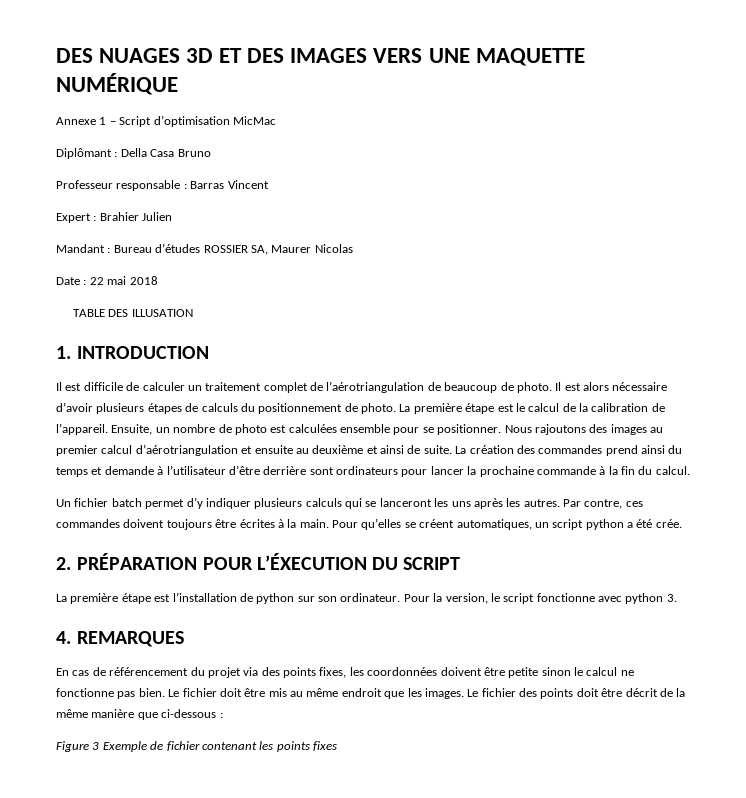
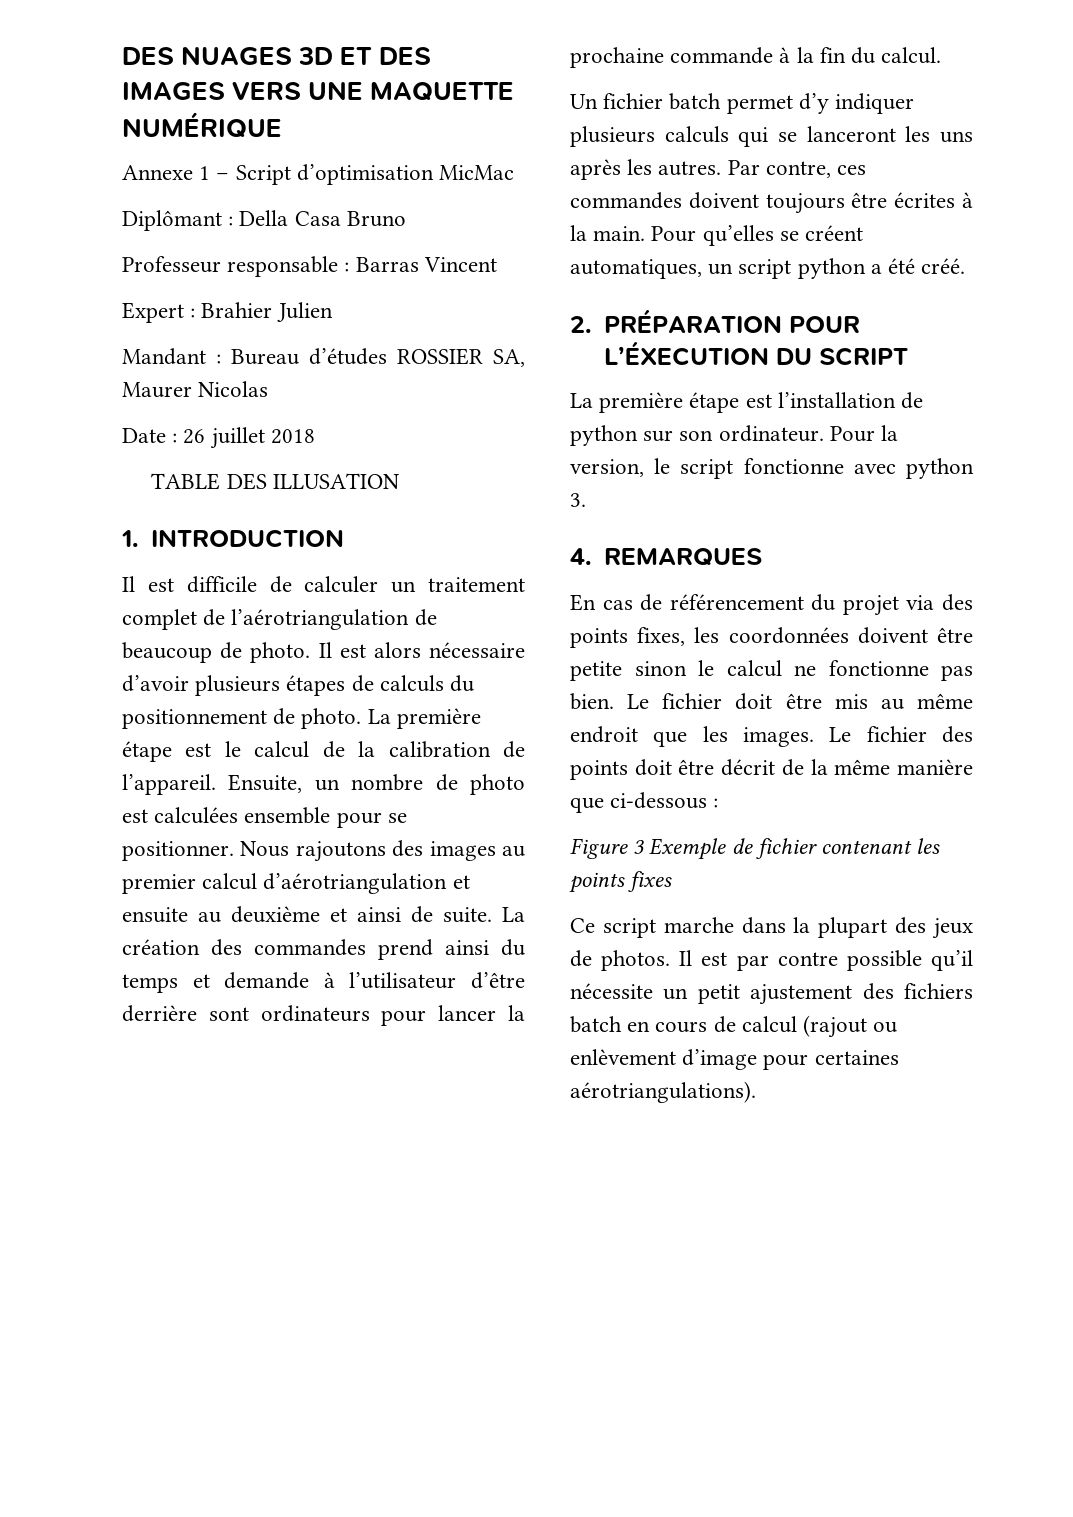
[89,276,127,285] 22 mai -> [183,427,265,449] 26 juillet
[655,519,682,528] crée. -> [921,258,966,274] créé.
(337, 746) none -> [570,917,973,939] [570,950,973,971] [570,983,973,1005] [570,1015,898,1038] [570,1049,899,1070] [570,1081,756,1103] // Ce script marche dans la plupart des jeux de photos. Il est par contre possible qu’il nécessite un petit ajustement des fichiers batch en cours de calcul (rajout ou enlèvement d’image pour certaines aérotriangulations).

